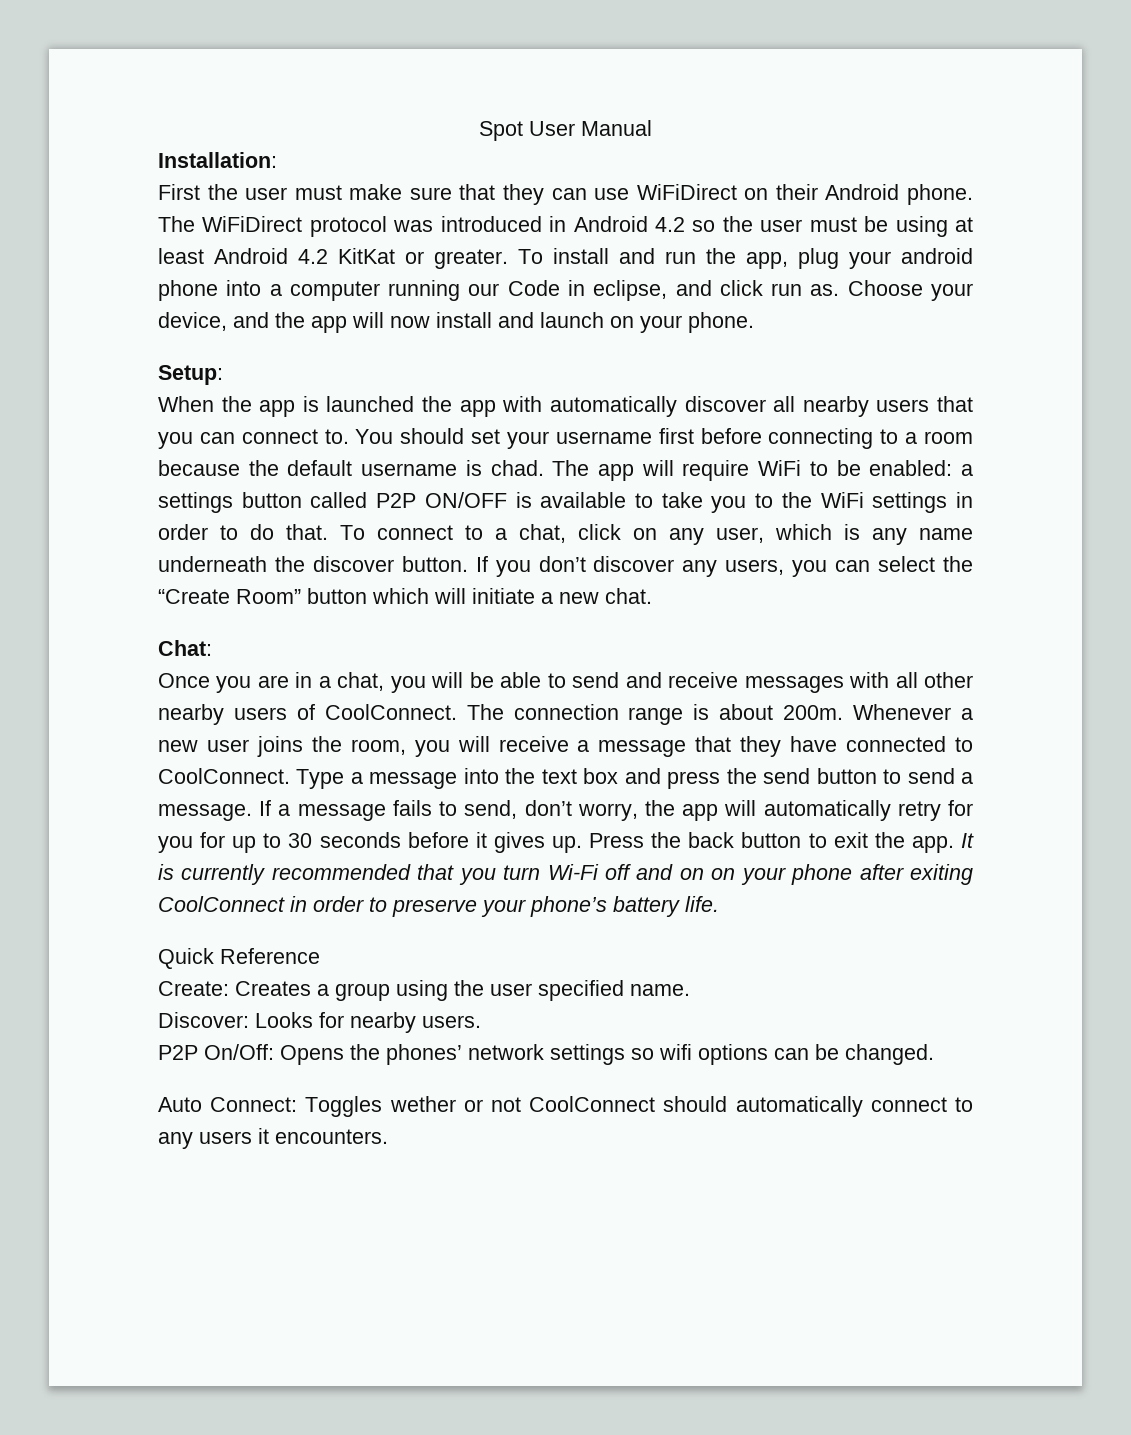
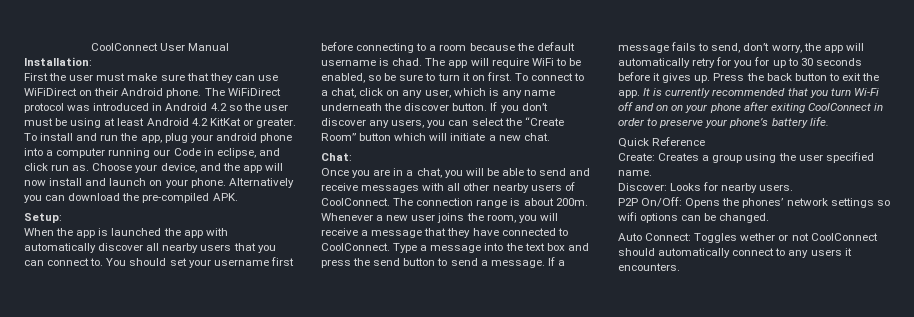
[479,121,523,141] Spot -> [90,43,158,51] CoolConnect
(754, 322) none -> [228,178,294,188] [24,193,238,203] Alternatively you can download the pre-compiled APK.
[869,460,973,476] [158,492,973,513] [158,524,328,540] enabled: a settings button called P2P ON/OFF is available to take you to the WiFi settings in order to do that. -> [321,72,512,83] enabled, so be sure to turn it on first.

